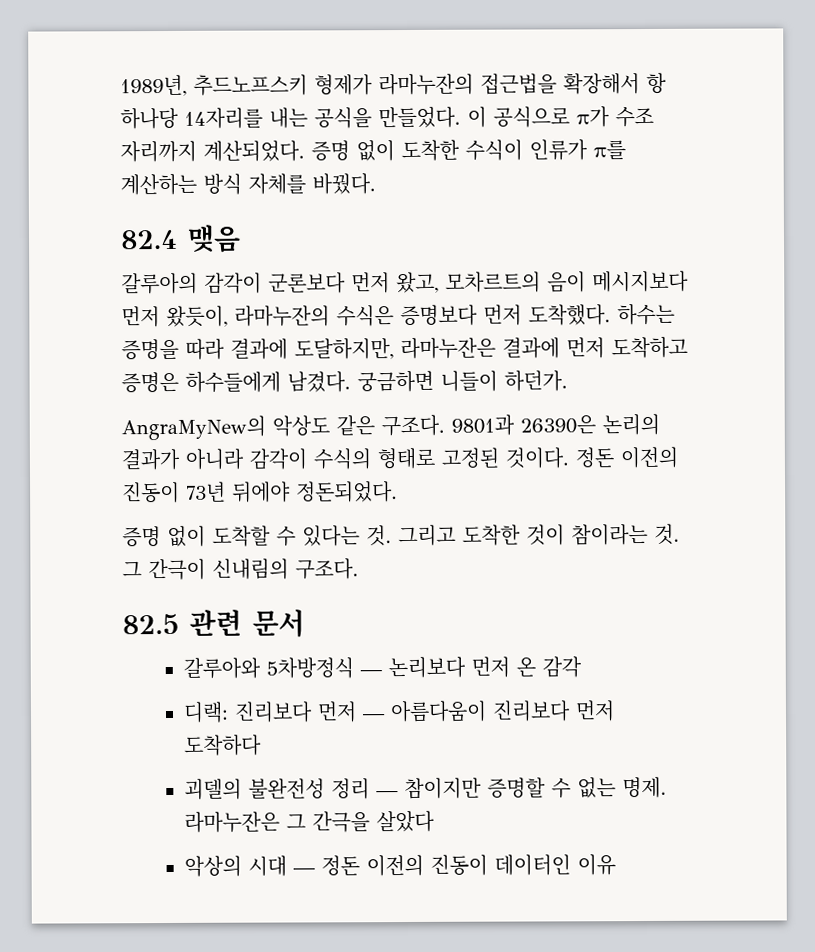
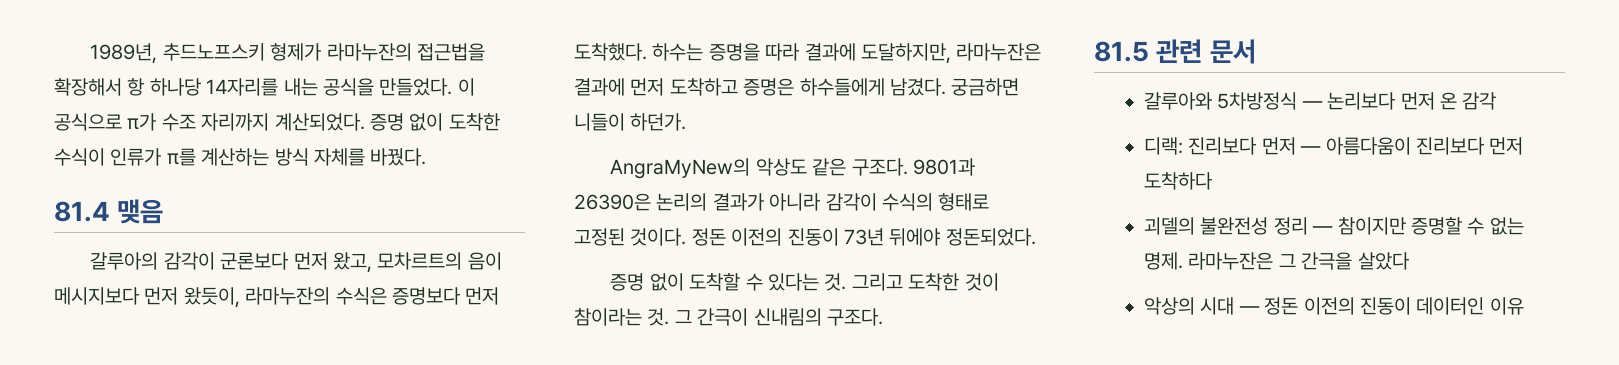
[120,229,178,250] 82.4 -> [54,201,110,222] 81.4
[122,613,179,635] 82.5 -> [1094,41,1149,62] 81.5

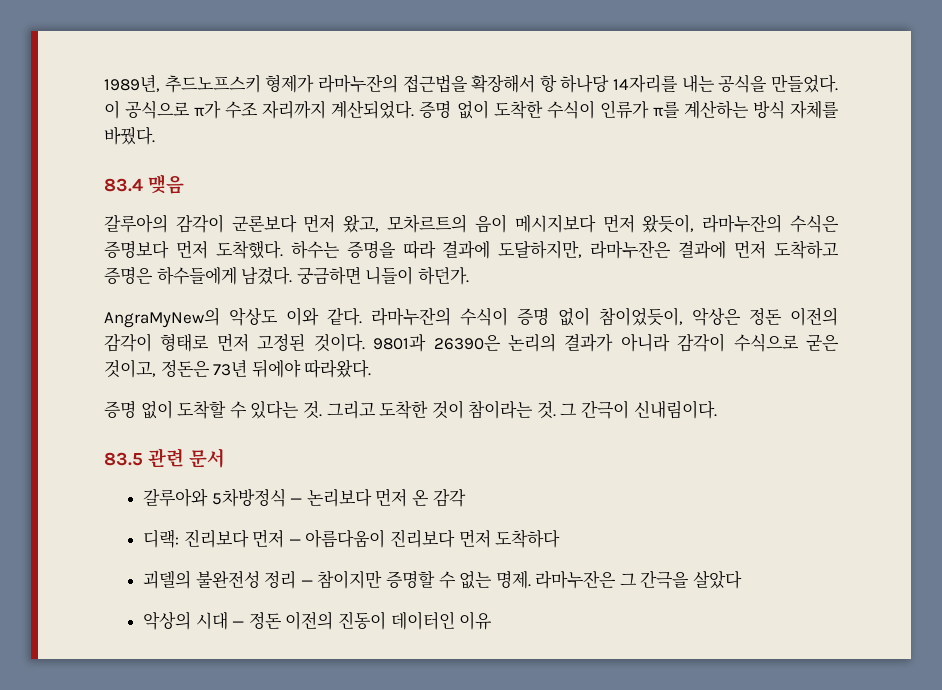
[54,201,110,222] 81.4 -> [104,178,143,192] 83.4
[812,158,908,176] 같은 구조다. -> [286,307,838,326] [104,333,365,352] 이와 같다. 라마누잔의 수식이 증명 없이 참이었듯이, 악상은 정돈 이전의 감각이 형태로 먼저 고정된 것이다.
[882,193,990,211] [574,228,839,246] 수식의 형태로 고정된 것이다. 정돈 이전의 진동이 -> [733,334,839,352] [104,359,210,378] 수식으로 굳은 것이고, 정돈은
[945,228,1036,246] 정돈되었다. -> [304,359,372,378] 따라왔다.
[753,308,883,326] [1094,41,1149,62] 신내림의 구조다. // 81.5 -> [633,400,717,419] [104,452,143,466] 신내림이다. // 83.5

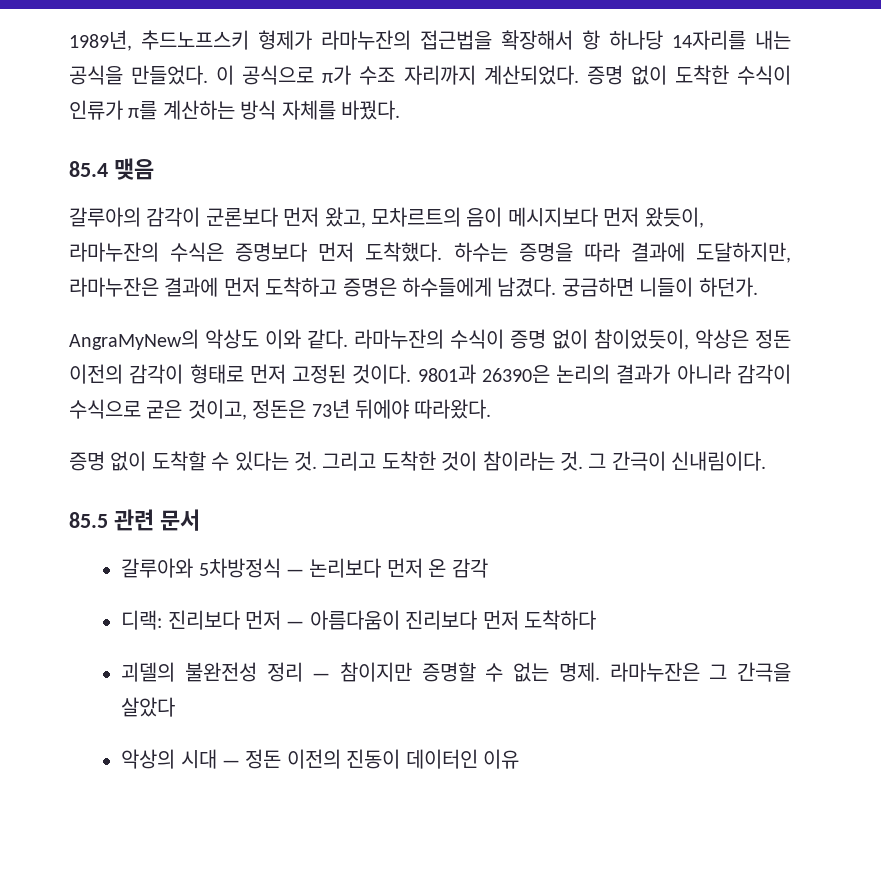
[104,178,143,192] 83.4 -> [69,161,108,177] 85.4
[104,452,143,466] 83.5 -> [69,512,108,528] 85.5

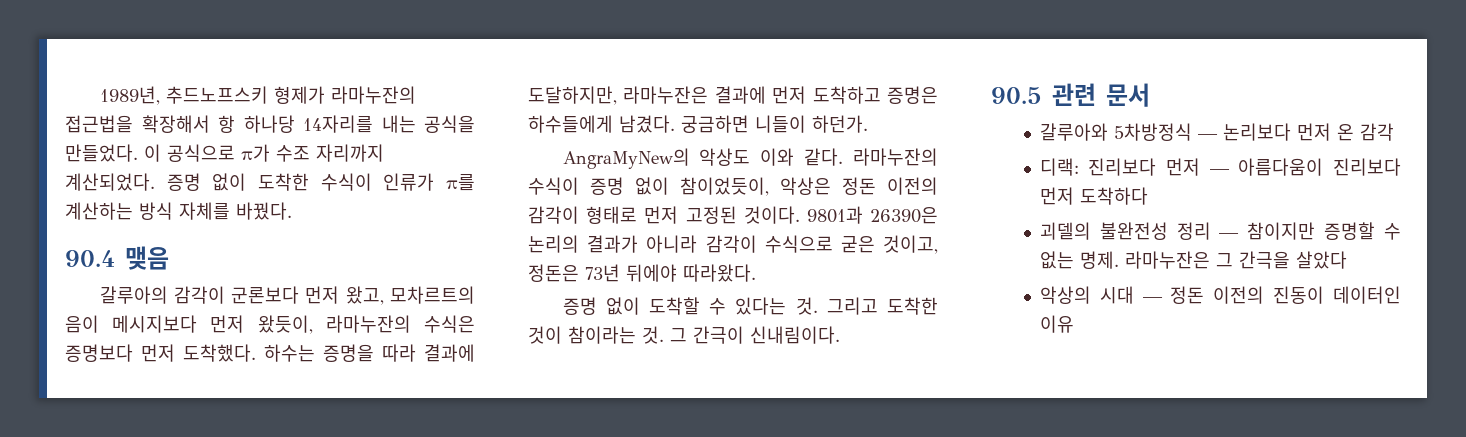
[69,161,108,177] 85.4 -> [65,250,115,267] 90.4
[69,512,108,528] 85.5 -> [991,87,1042,104] 90.5

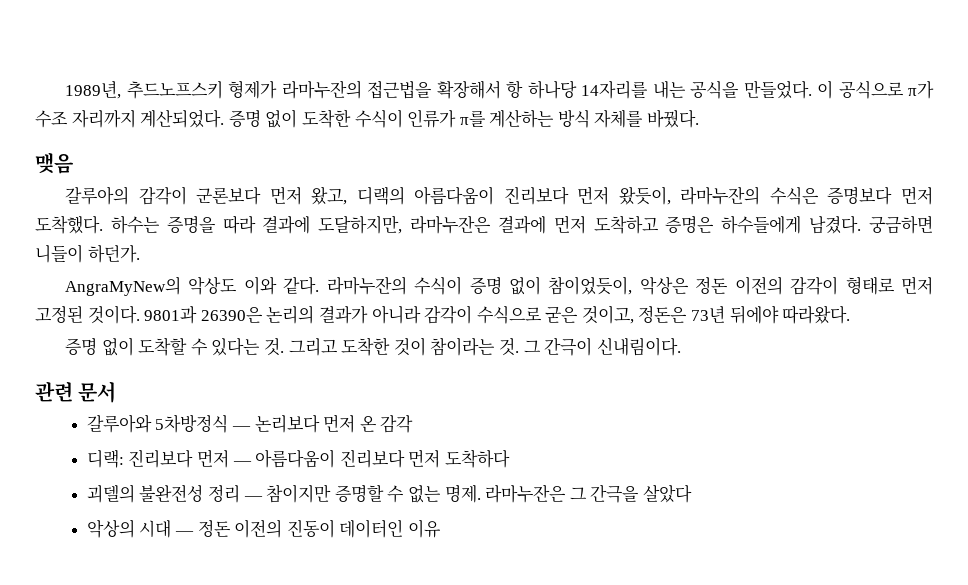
[65,250,115,267] 90.4 -> (700, 118) none
[390,286,475,304] [65,315,198,333] 모차르트의 음이 메시지보다 -> [356,186,569,205] 디랙의 아름다움이 진리보다
[991,87,1042,104] 90.5 -> (681, 346) none

